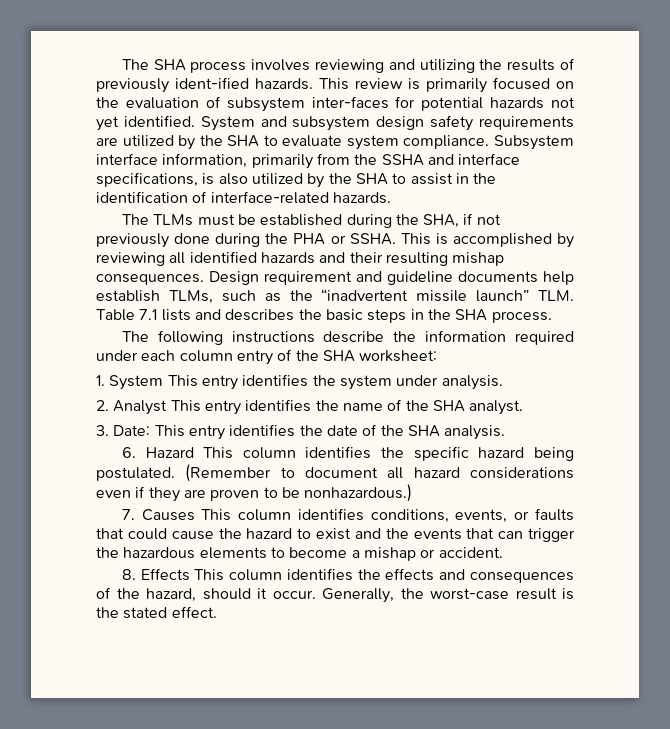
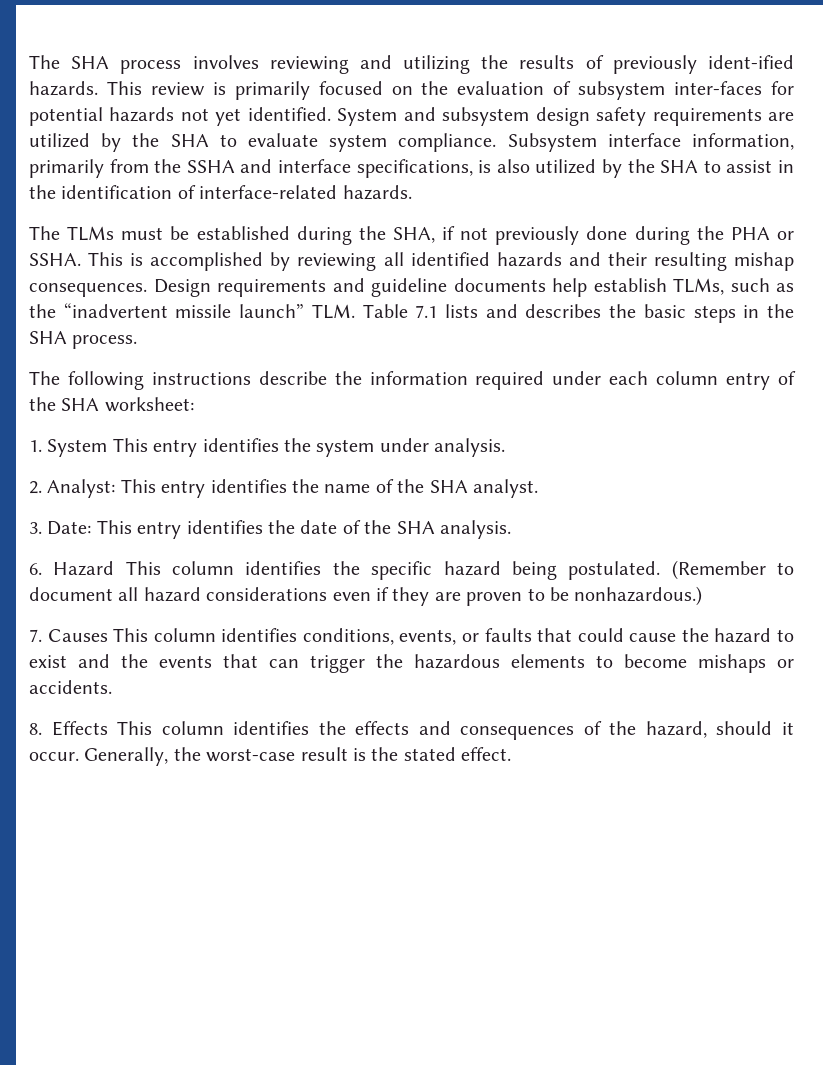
[264,271,352,285] requirement -> [217,279,326,297] requirements
[113,400,168,415] Analyst -> [47,479,116,498] Analyst:
[351,547,503,561] a mishap or accident. -> [698,654,794,673] [29,680,112,694] mishaps or accidents.

